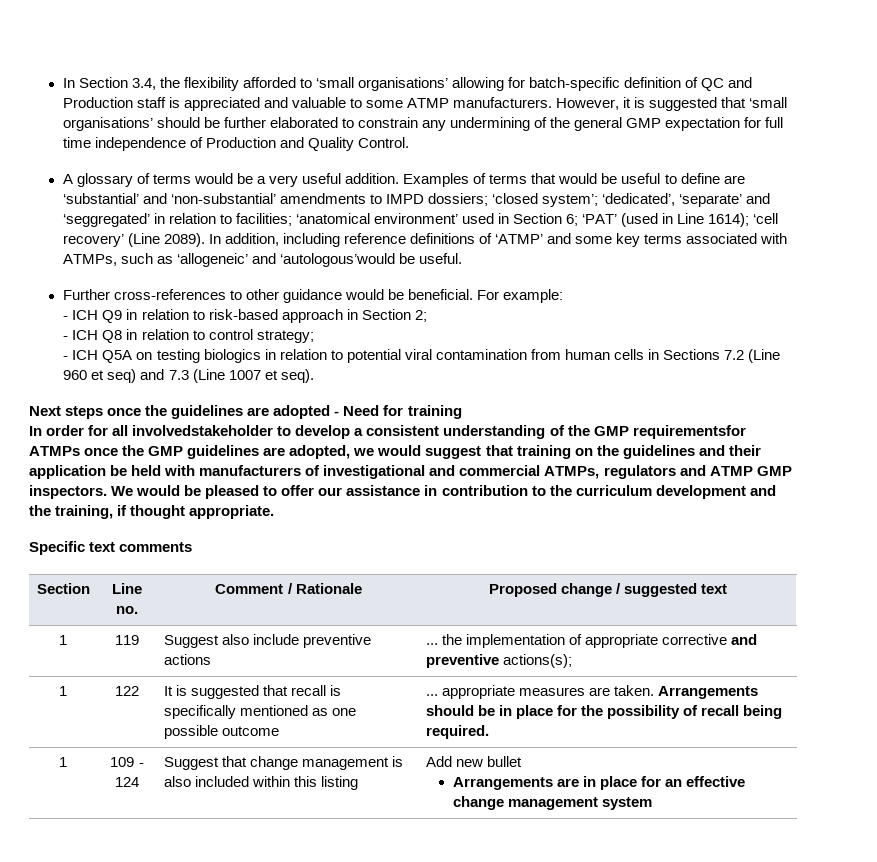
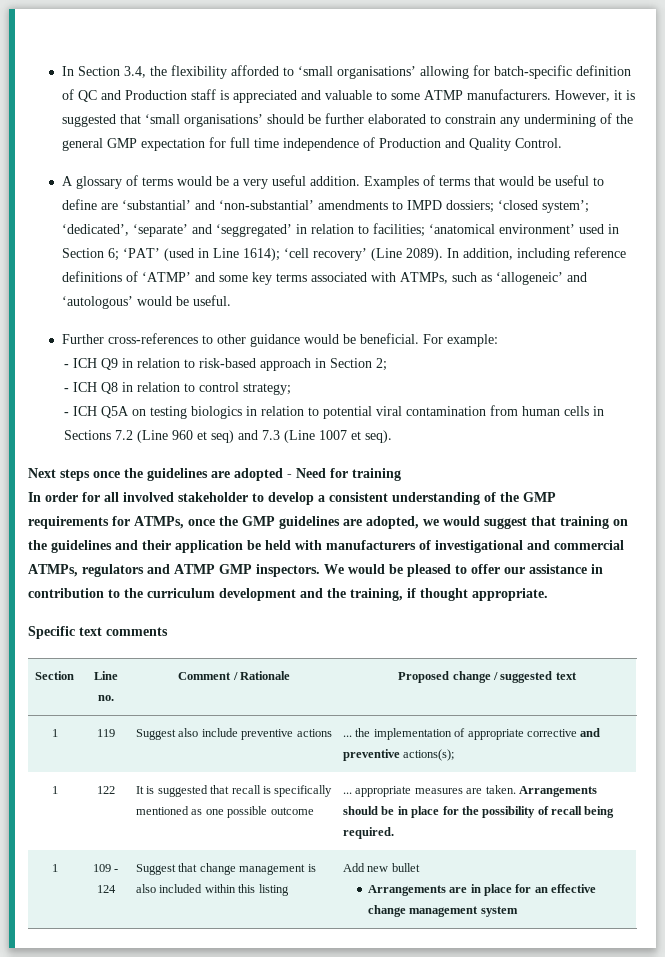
[279,253,395,267] ‘autologous’would -> [61,296,172,309] ‘autologous’ would
[132,425,274,436] involvedstakeholder -> [123,492,248,502] involved stakeholder
[632,425,746,439] [29,446,80,456] requirementsfor ATMPs -> [28,516,184,529] requirements for ATMPs,

